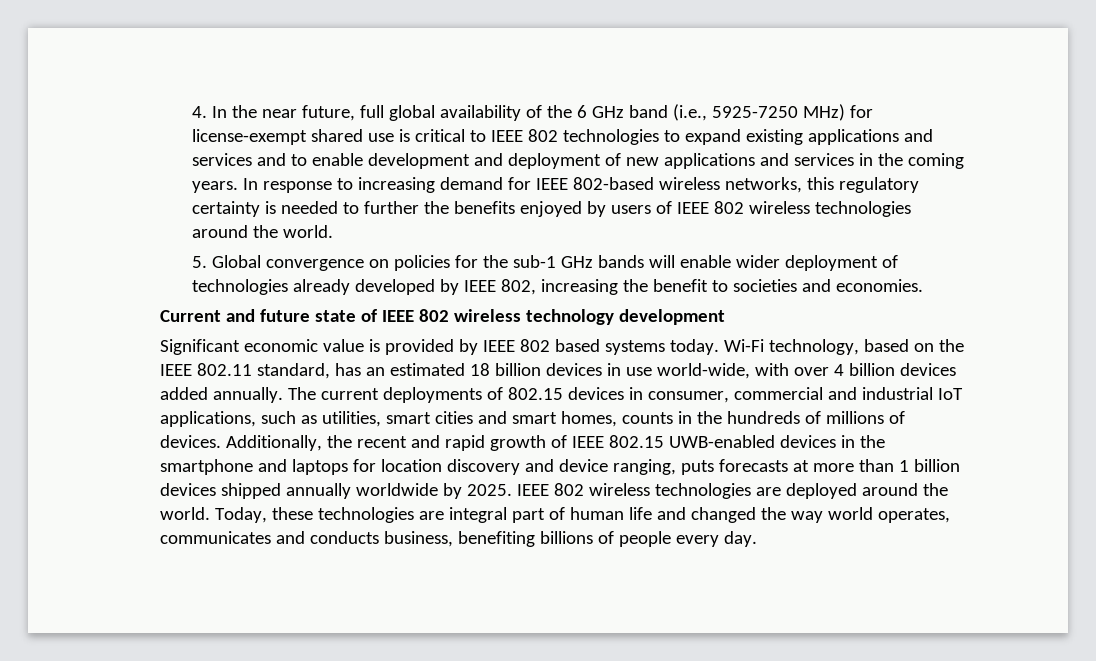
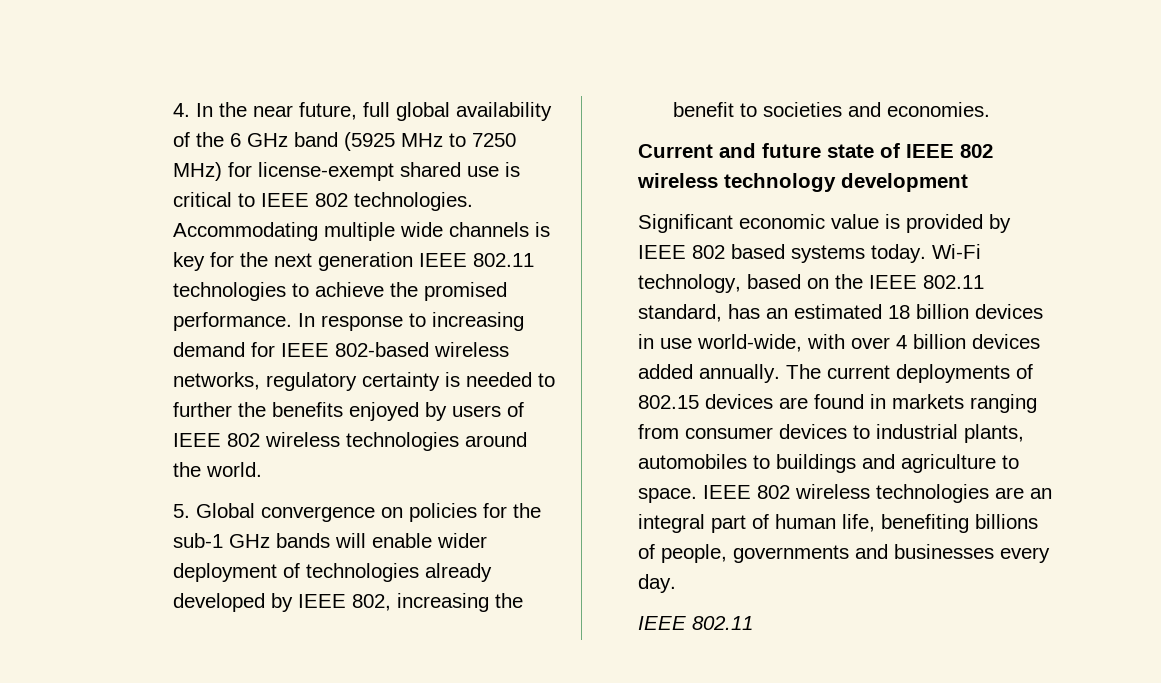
[672,104,798,121] (i.e., 5925-7250 -> [344,132,517,151] (5925 MHz to 7250
[562,129,933,145] [191,153,964,169] [191,181,238,193] technologies to expand existing applications and services and to enable development and deployment of new applications and services in the coming years. -> [354,192,474,211] [173,222,551,241] [173,252,535,271] [173,282,508,301] [173,312,293,331] technologies. Accommodating multiple wide channels is key for the next generation IEEE 802.11 technologies to achieve the promised performance.
[806,177,834,190] this -> (261, 381) none
[628,387,963,403] [159,411,905,427] [159,435,885,451] [159,459,960,475] [159,483,512,499] in consumer, commercial and industrial IoT applications, such as utilities, smart cities and smart homes, counts in the hundreds of millions of devices. Additionally, the recent and rapid growth of IEEE 802.15 UWB-enabled devices in the smartphone and laptops for location discovery and device ranging, puts forecasts at more than 1 billion devices shipped annually worldwide by 2025. -> [779,394,1038,413] [638,424,1025,443] [638,454,1020,473] [638,488,698,503] are found in markets ranging from consumer devices to industrial plants, automobiles to buildings and agriculture to space.
[785,483,948,499] [159,507,950,523] [159,531,671,547] deployed around the world. Today, these technologies are integral part of human life and changed the way world operates, communicates and conducts business, benefiting billions of people -> [1030,488,1053,499] [638,514,1039,533] [638,544,995,563] an integral part of human life, benefiting billions of people, governments and businesses
(757, 539) none -> [638,616,754,630] // IEEE 802.11

